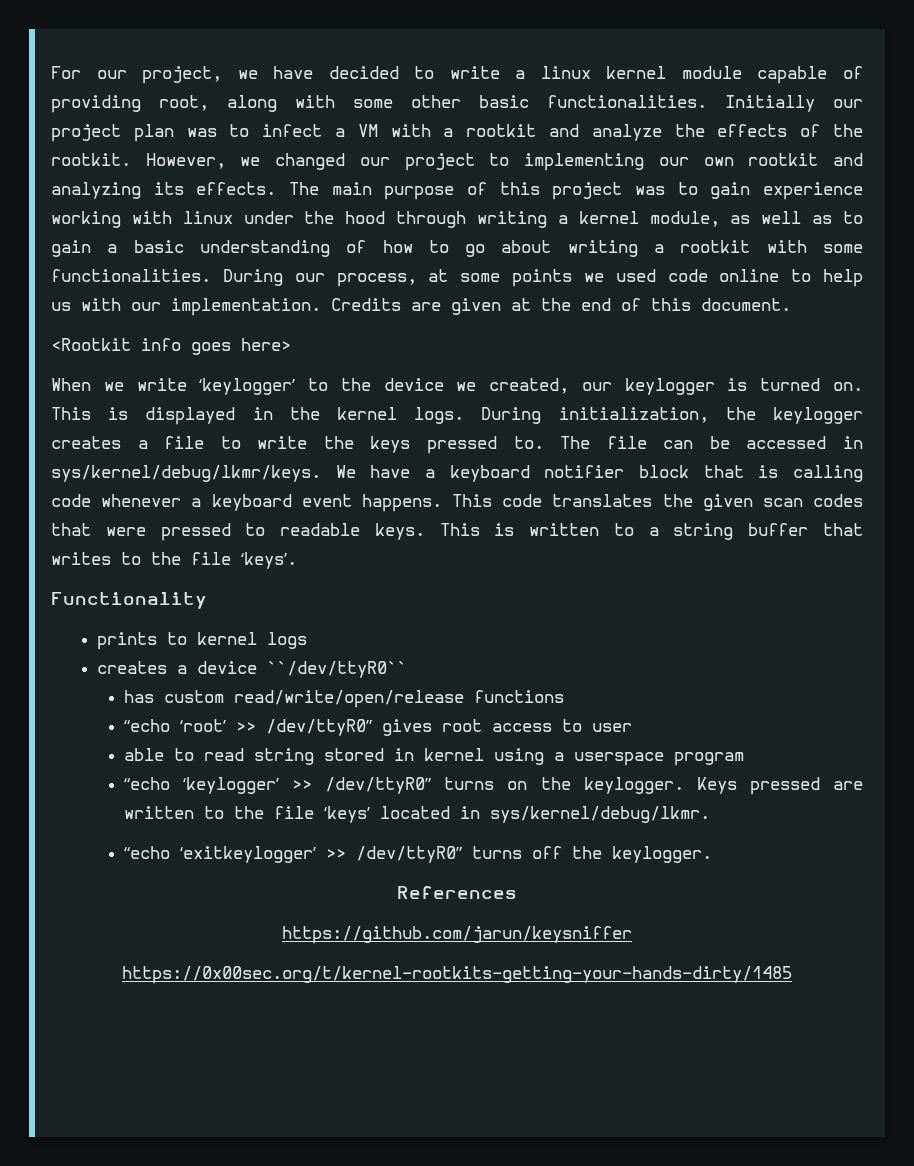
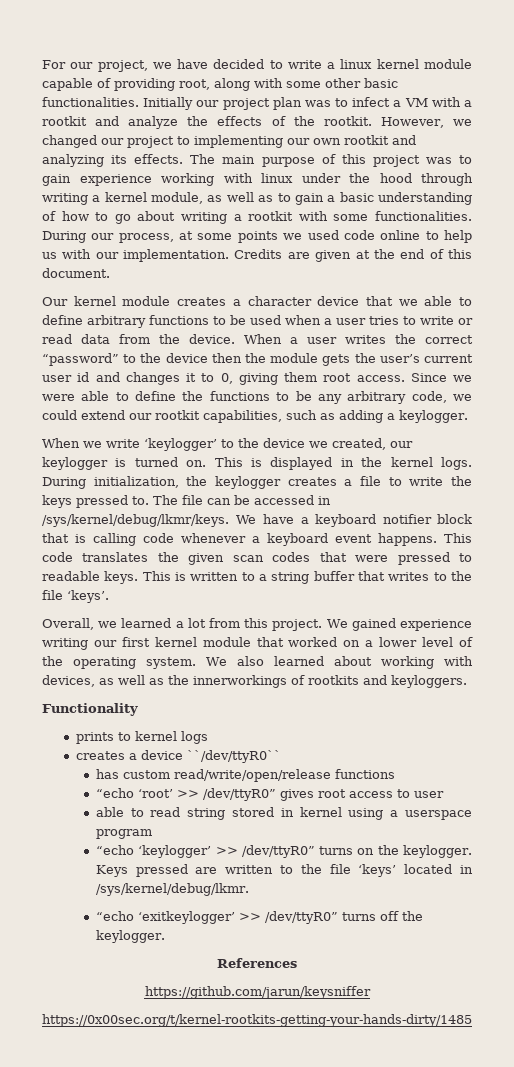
[51,338,291,355] <Rootkit info goes here> -> [42,296,472,306] [42,315,473,328] [42,334,473,344] [42,353,473,366] [42,372,472,385] [42,391,473,404] [42,410,468,423] Our kernel module creates a character device that we able to define arbitrary functions to be used when a user tries to write or read data from the device. When a user writes the correct “password” to the device then the module gets the user’s current user id and changes it to 0, giving them root access. Since we were able to define the functions to be any arbitrary code, we could extend our rootkit capabilities, such as adding a keylogger.
[51,465,321,482] sys/kernel/debug/lkmr/keys. -> [42,514,229,527] /sys/kernel/debug/lkmr/keys.
(297, 560) none -> [42,618,472,631] [42,637,474,650] [42,656,473,669] [42,675,467,688] // Overall, we learned a lot from this project. We gained experience writing our first kernel module that worked on a lower level of the operating system. We also learned about working with devices, as well as the innerworkings of rootkits and keyloggers.
[489,806,710,823] sys/kernel/debug/lkmr. -> [95,883,249,896] /sys/kernel/debug/lkmr.

